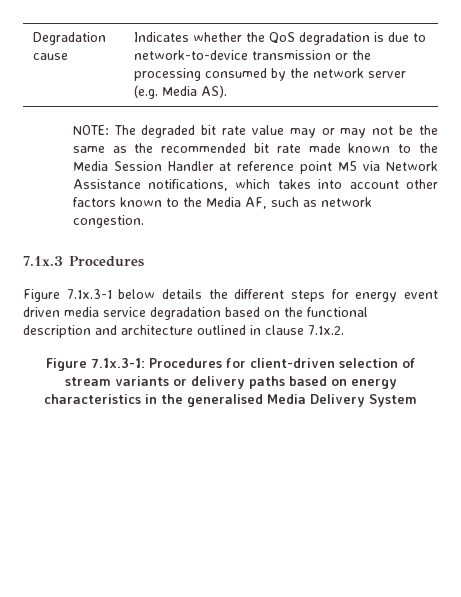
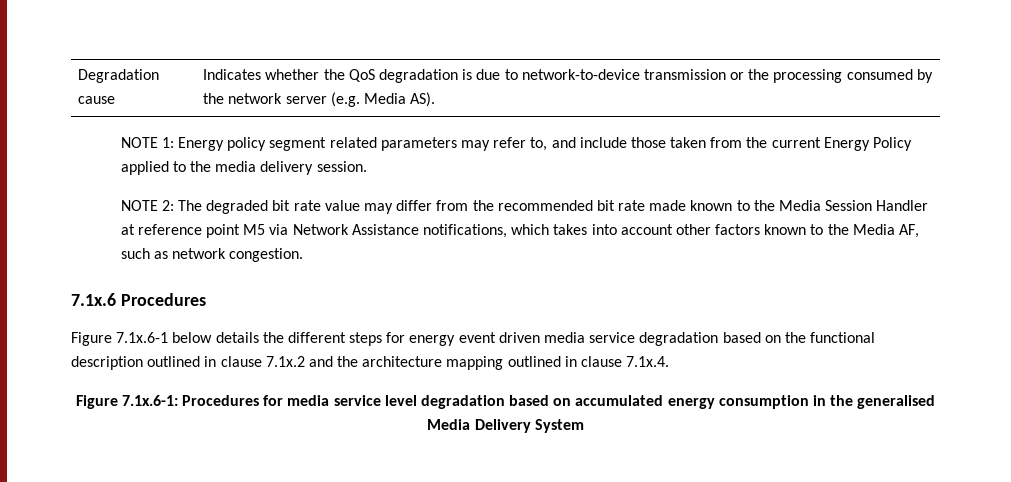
[72,125,109,135] NOTE: -> [120,137,912,151] [120,161,367,175] [120,200,174,211] NOTE 1: Energy policy segment related parameters may refer to, and include those taken from the current Energy Policy applied to the media delivery session. // NOTE 2:
[321,125,438,138] [72,146,127,153] or may not be the same as -> [396,200,469,211] differ from
[23,256,63,266] 7.1x.3 -> [71,293,116,306] 7.1x.6
[66,289,112,299] 7.1x.3-1 -> [116,332,169,343] 7.1x.6-1
[95,325,344,335] [45,358,145,371] and architecture outlined in clause 7.1x.2. // Figure 7.1x.3-1: -> [147,356,670,370] [75,395,178,409] outlined in clause 7.1x.2 and the architecture mapping outlined in clause 7.1x.4. // Figure 7.1x.6-1:
[249,358,416,368] [64,376,397,389] [44,394,141,404] client-driven selection of stream variants or delivery paths based on energy characteristics -> [287,395,809,409] media service level degradation based on accumulated energy consumption

